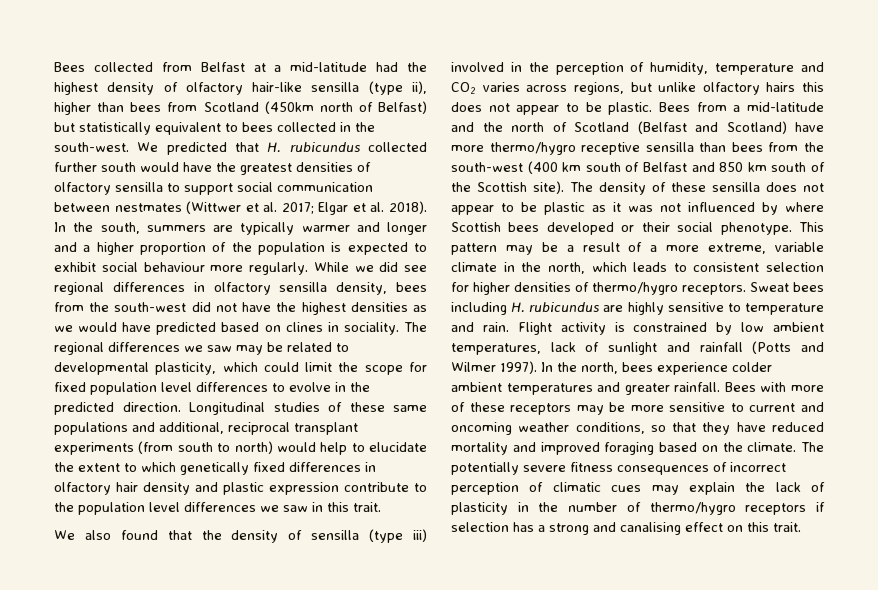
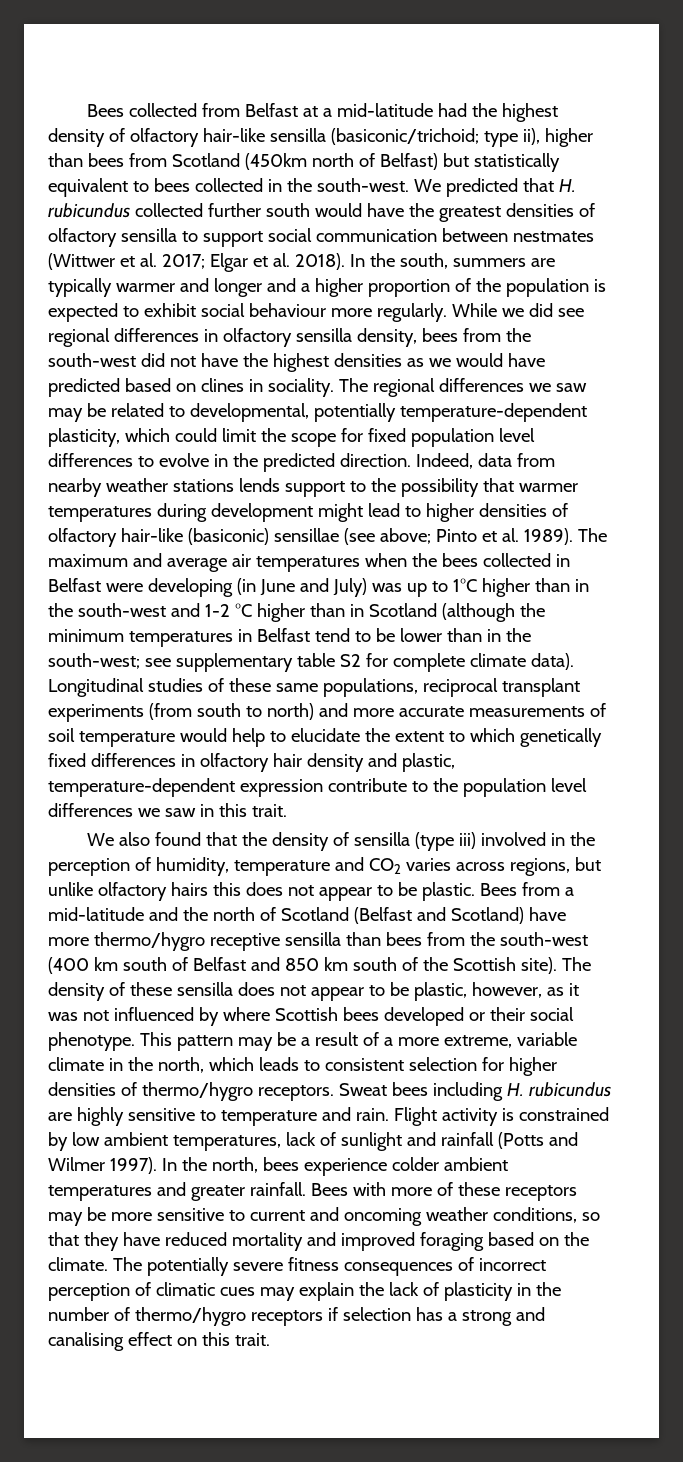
[368,81,403,95] (type -> [330,128,518,147] (basiconic/trichoid; type
[54,362,149,375] developmental -> [189,403,587,422] developmental, potentially temperature-dependent
(181, 407) none -> [415,453,555,469] [48,478,578,497] [48,503,568,522] [48,528,607,547] [48,553,570,572] [48,578,589,597] [48,603,545,622] [48,628,531,647] [48,653,574,672] Indeed, data from nearby weather stations lends support to the possibility that warmer temperatures during development might lead to higher densities of olfactory hair-like (basiconic) sensillae (see above; Pinto et al. 1989). The maximum and average air temperatures when the bees collected in Belfast were developing (in June and July) was up to 1°C higher than in the south-west and 1-2 °C higher than in Scotland (although the minimum temperatures in Belfast tend to be lower than in the south-west; see supplementary table S2 for complete climate data).
[54,422,224,435] populations and additional, -> [322,678,418,697] populations,
(273, 447) none -> [318,703,606,717] [48,728,175,747] and more accurate measurements of soil temperature
[223,482,264,495] plastic -> [401,753,455,772] [48,778,235,797] plastic, temperature-dependent
[544,202,585,215] plastic -> [413,982,542,1001] plastic, however,

